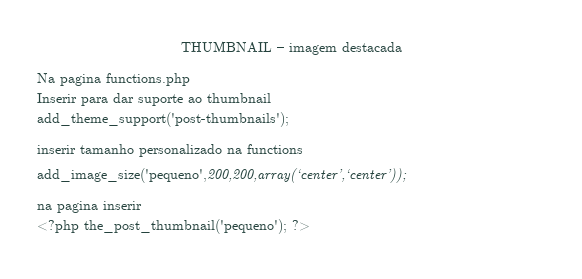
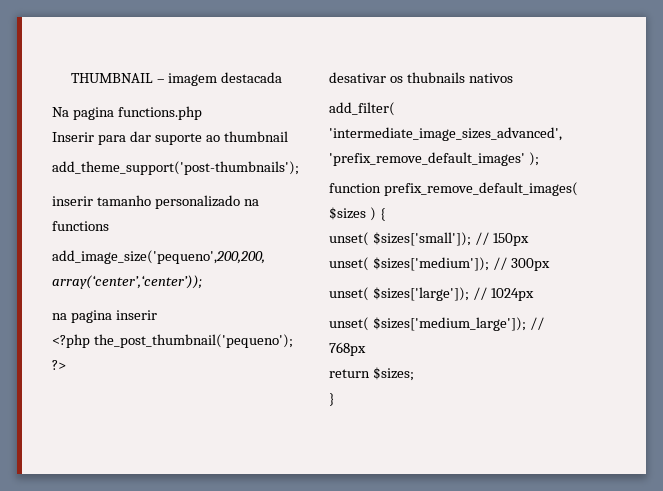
(310, 225) none -> [329,72,513,83] [329,102,395,116] [329,127,562,141] [329,152,539,166] [329,182,578,196] [329,207,386,221] [329,232,529,246] [329,257,550,271] [329,287,534,301] [329,317,544,331] [329,342,366,356] [329,367,414,381] [329,393,335,406] // desativar os thubnails nativos // add_filter( 'intermediate_image_sizes_advanced', 'prefix_remove_default_images' ); // function prefix_remove_default_images( $sizes ) { // unset( $sizes['small']); // 150px // unset( $sizes['medium']); // 300px // unset( $sizes['large']); // 1024px // unset( $sizes['medium_large']); // 768px // return $sizes; // }

